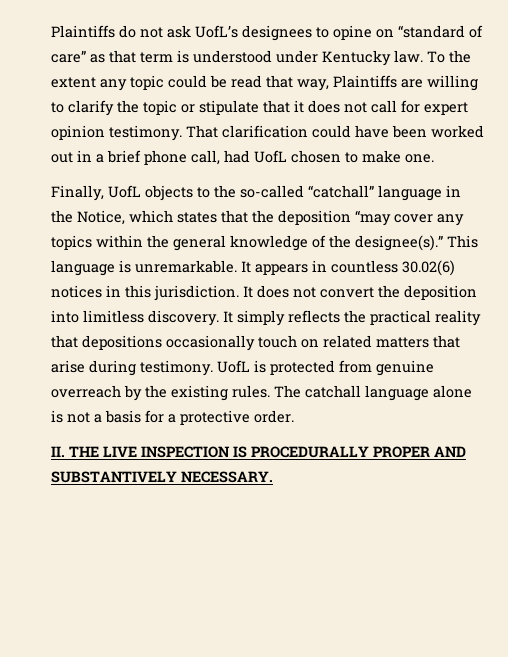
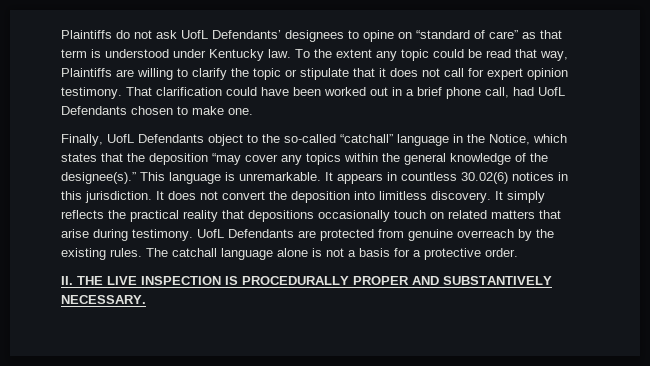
[195,25,238,38] UofL’s -> [181,30,281,39] UofL Defendants’
(287, 156) none -> [61,106,127,115] Defendants
[145,185,193,201] objects -> [138,134,243,146] Defendants object
[254,360,266,373] is -> [228,229,316,238] Defendants are

